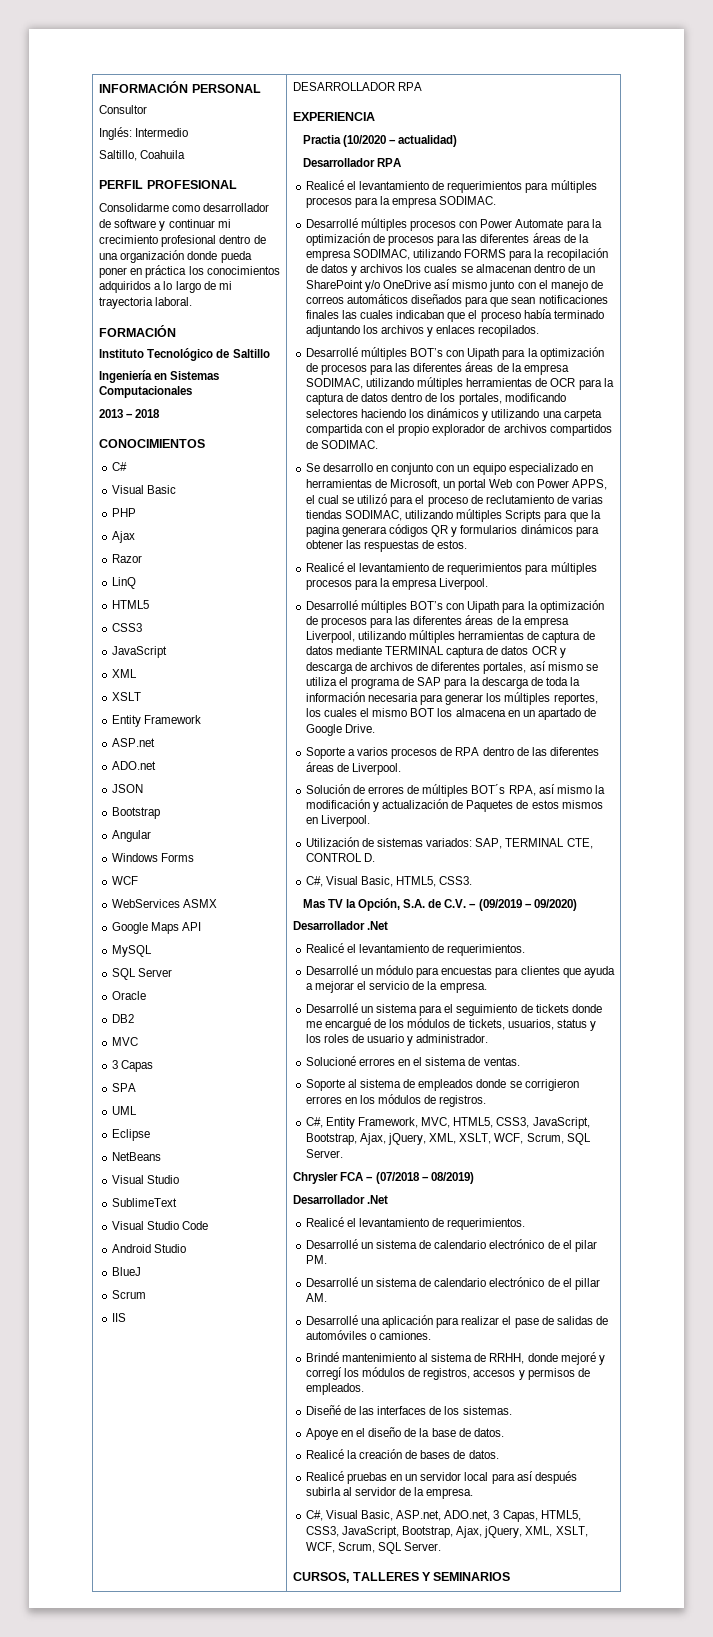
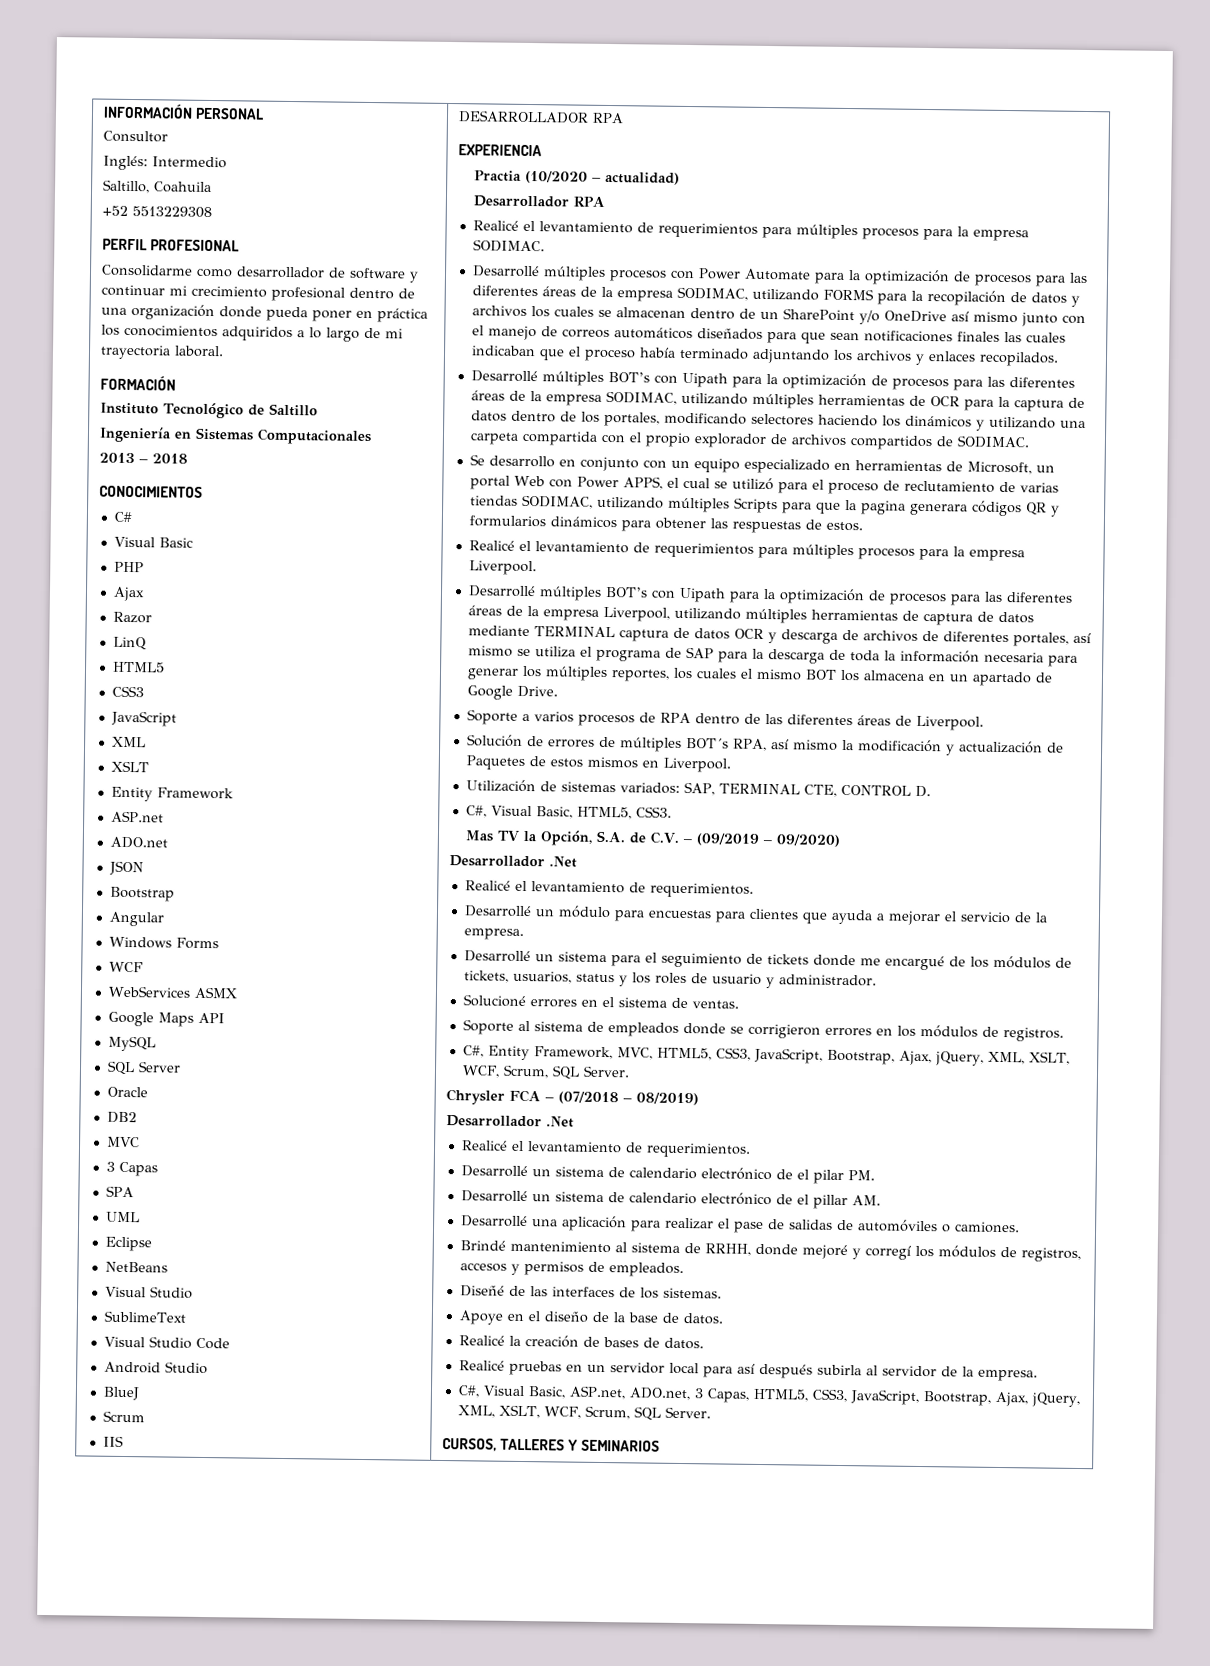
(186, 154) none -> [102,205,213,219] // +52 5513229308

